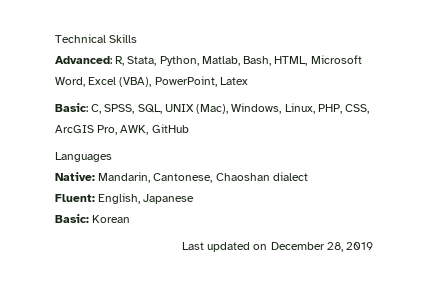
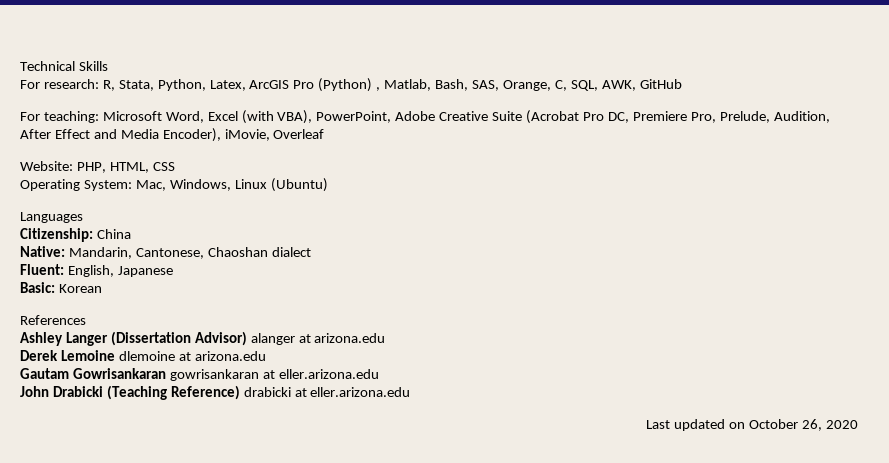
[55,56,112,64] Advanced: -> [20,79,99,89] For research:
[201,55,362,66] [55,76,248,87] [55,103,370,114] [55,124,189,135] Matlab, Bash, HTML, Microsoft Word, Excel (VBA), PowerPoint, Latex // Basic: C, SPSS, SQL, UNIX (Mac), Windows, Linux, PHP, CSS, ArcGIS Pro, AWK, GitHub -> [209,78,682,92] [20,110,830,124] [20,128,325,142] [20,161,175,173] [20,178,328,192] Latex, ArcGIS Pro (Python) , Matlab, Bash, SAS, Orange, C, SQL, AWK, GitHub // For teaching: Microsoft Word, Excel (with VBA), PowerPoint, Adobe Creative Suite (Acrobat Pro DC, Premiere Pro, Prelude, Audition, After Effect and Media Encoder), iMovie, Overleaf // Website: PHP, HTML, CSS // Operating System: Mac, Windows, Linux (Ubuntu)
(112, 157) none -> [20,228,131,242] // Citizenship: China
(131, 219) none -> [20,315,86,325] [20,331,386,346] [20,350,266,361] [20,368,379,381] [20,385,411,400] // References // Ashley Langer (Dissertation Advisor) alanger at arizona.edu // Derek Lemoine dlemoine at arizona.edu // Gautam Gowrisankaran gowrisankaran at eller.arizona.edu // John Drabicki (Teaching Reference) drabicki at eller.arizona.edu
[270,242,373,252] December 28, 2019 -> [749,419,858,431] October 26, 2020

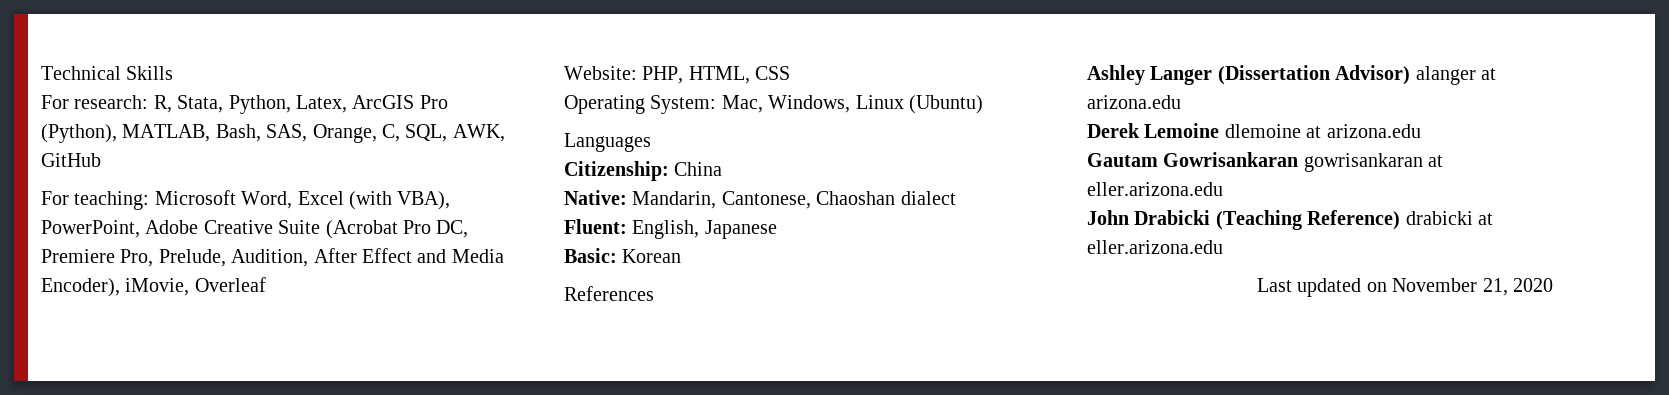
[318,78,432,92] (Python) , Matlab, -> [41,124,211,143] (Python), MATLAB,
[749,419,823,431] October 26, -> [1392,278,1508,296] November 21,

